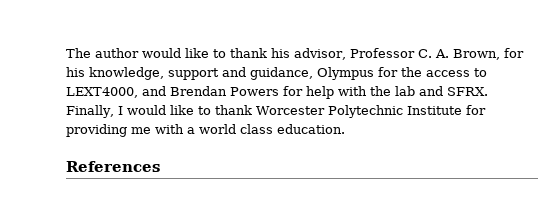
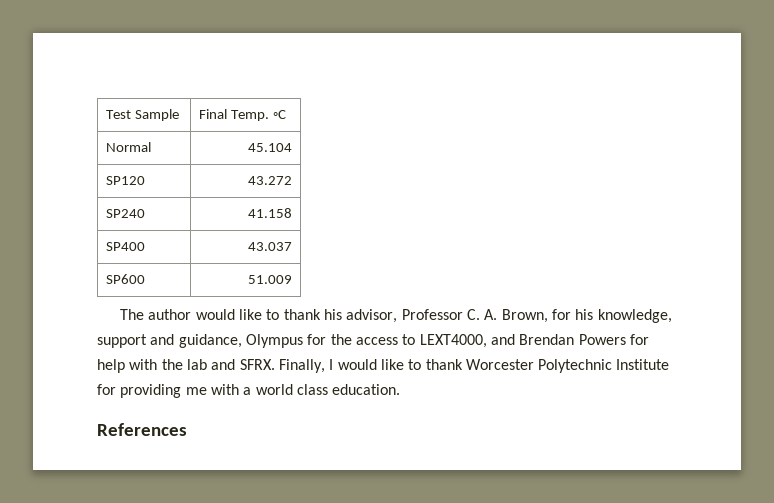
(66, 53) none -> [106,109,180,121] [199,109,287,121] [106,142,152,152] [247,143,292,152] [106,176,146,185] [247,176,292,185] [106,209,146,218] [247,208,292,218] [106,242,146,251] [247,242,292,251] [106,274,146,284] [247,275,292,284] Test Sample | Final Temp. ◦C // Normal | 45.104 // SP120 | 43.272 // SP240 | 41.158 // SP400 | 43.037 // SP600 | 51.009 //

